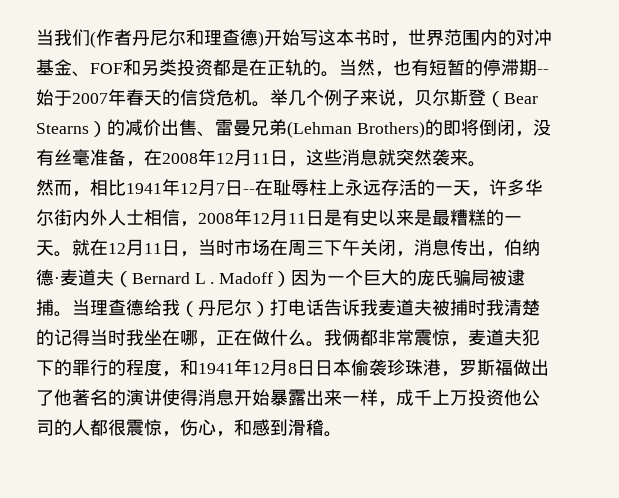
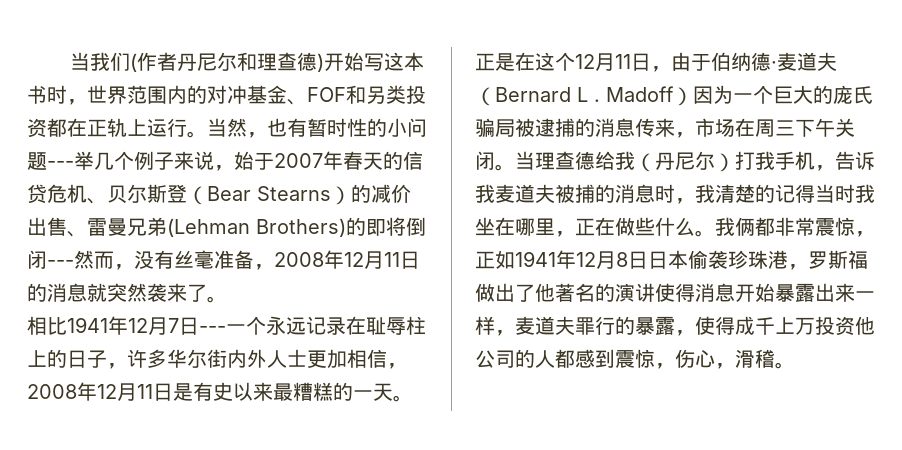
[231,59,549,77] 是在正轨的。当然，也有短暂的停滞期-- -> [67,118,427,138] [27,151,234,171] 在正轨上运行。当然，也有暂时性的小问题---举几个例子来说，
[252,89,414,107] 。举几个例子来说， -> [87,198,107,204] 、
(515, 127) none -> [47,250,114,269] ---然而
[144,149,342,167] 在2008年12月11日，这些 -> [274,250,420,269] [27,283,47,302] 2008年12月11日的
(468, 157) none -> [187,284,207,302] 了
[36,179,90,197] 然而， -> (227, 299) none
[243,179,471,196] --在耻辱柱上永远存活的一天 -> [199,316,426,335] [27,349,107,368] ---一个永远记录在耻辱柱上的日子
(144, 217) none -> [307,349,347,369] 更加
[414,209,432,226] 是 -> (273, 391) none
[72,239,504,257] 就在12月11日，当时市场在周三下午关闭，消息传出， -> [475,52,711,72] 正是在这个12月11日，由于
(54, 307) none -> [575,118,855,138] [475,151,495,170] 的消息传来，市场在周三下午关闭
[288,299,324,316] 电话 -> [755,151,835,171] 我手机，
[468,299,486,316] 时 -> [595,184,695,204] 的消息时，
(198, 338) none -> [535,218,555,236] 里
(270, 337) none -> [635,217,655,236] 些
[468,329,540,346] [36,359,198,377] 麦道夫犯下的罪行的程度，和 -> [475,250,515,269] 正如
(396, 404) none -> [515,316,735,336] 麦道夫罪行的暴露，使得
[108,419,126,436] 很 -> [575,349,615,368] 感到
[234,419,288,436] 和感到 -> (735, 366) none

